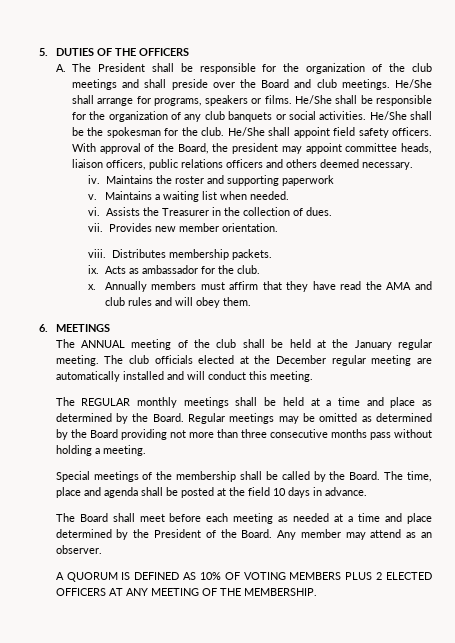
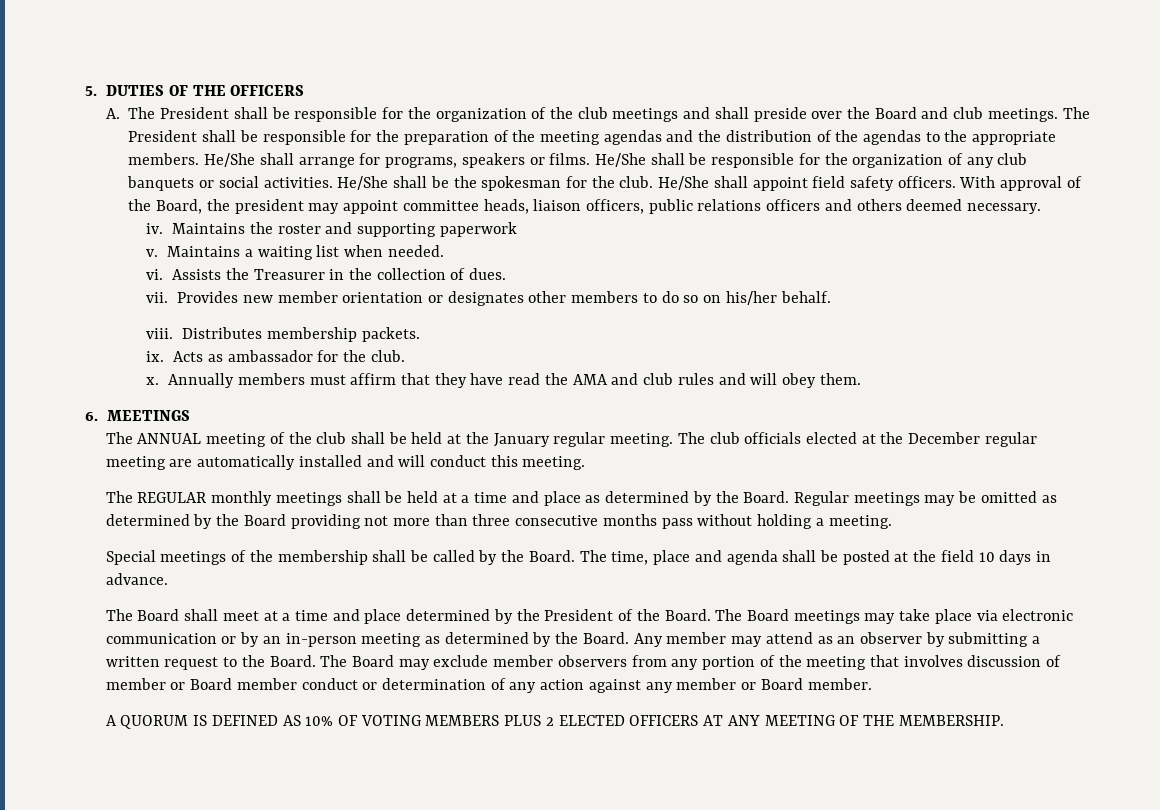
(390, 84) none -> [1062,107,1090,119] [128,130,1057,145] [128,153,200,165] The President shall be responsible for the preparation of the meeting agendas and the distribution of the agendas to the appropriate members.
[221,223,278,232] orientation. -> [342,291,831,306] orientation or designates other members to do so on his/her behalf.
[169,513,330,524] before each meeting as needed -> (259, 616) none
(273, 533) none -> [715,609,1074,624] [105,632,629,647] The Board meetings may take place via electronic communication or by an in-person meeting as determined by the Board.
[55,545,102,554] observer. -> [859,632,1041,647] [105,655,1062,670] [105,678,872,693] observer by submitting a written request to the Board. The Board may exclude member observers from any portion of the meeting that involves discussion of member or Board member conduct or determination of any action against any member or Board member.

